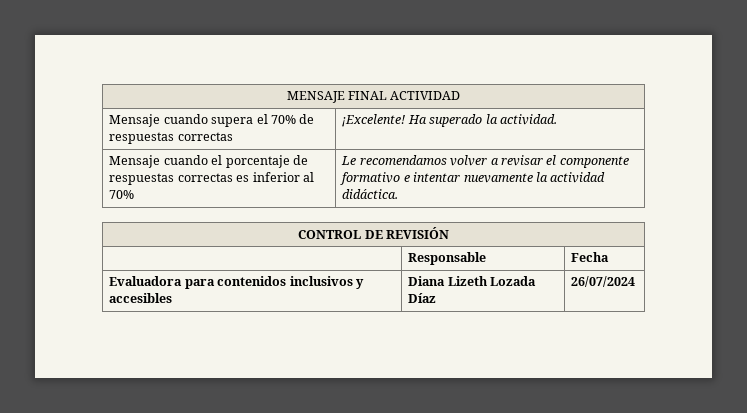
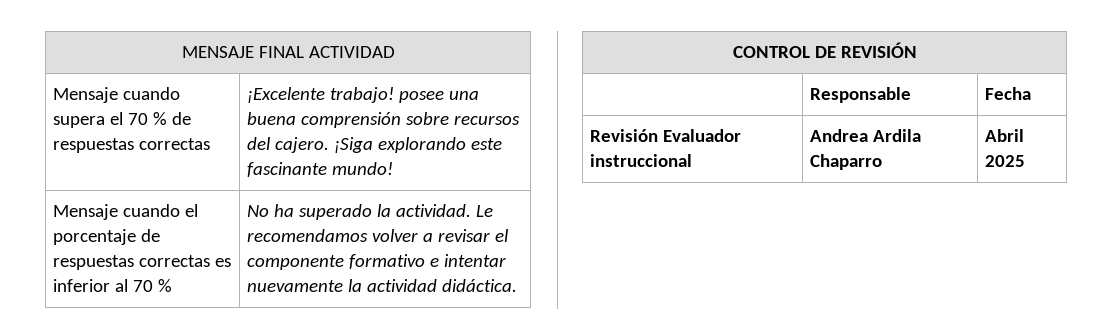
[270,115,296,124] 70% -> [128,112,168,125] 70 %
[342,114,557,127] ¡Excelente! Ha superado la actividad. -> [247,87,480,103] [247,112,521,128] [247,137,503,153] [247,162,394,177] ¡Excelente trabajo! posee una buena comprensión sobre recursos del cajero. ¡Siga explorando este fascinante mundo!
[109,190,135,199] 70% | -> [133,279,173,292] [247,204,472,220] 70 % | No ha superado la actividad.
[109,276,364,289] [109,293,173,303] [408,276,537,286] [408,293,437,303] [571,276,636,287] Evaluadora para contenidos inclusivos y accesibles | Diana Lizeth Lozada Díaz | 26/07/2024 -> [590,129,742,142] [590,154,693,167] [810,129,922,142] [810,154,883,170] [985,129,1025,142] [985,155,1026,167] Revisión Evaluador instruccional | Andrea Ardila Chaparro | Abril 2025

